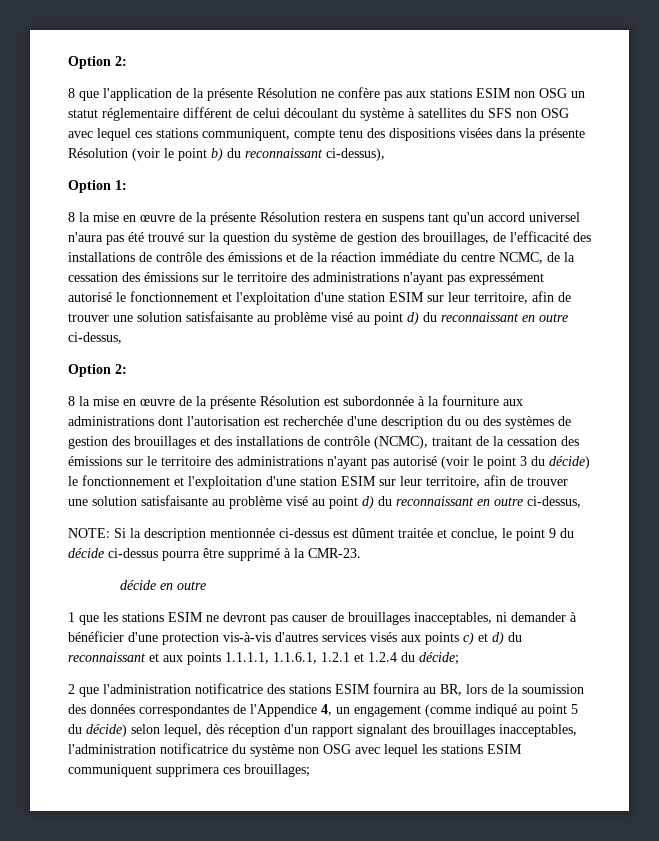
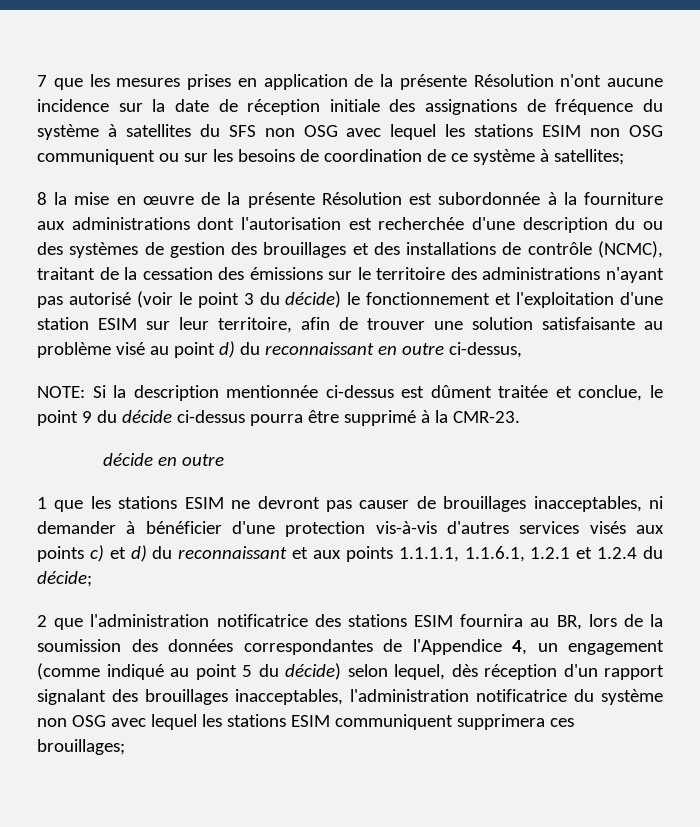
[68,56,127,69] [68,87,585,101] [68,107,338,121] Option 2: // 8 que l'application de la présente Résolution ne confère pas aux stations ESIM non OSG un statut réglementaire différent de celui découlant -> [37,74,663,90] [37,99,634,115] 7 que les mesures prises en application de la présente Résolution n'ont aucune incidence sur la date de réception initiale des assignations de fréquence
[135,128,585,141] [68,148,385,161] [68,180,127,193] [68,212,580,225] [68,231,591,245] [68,252,575,264] [68,272,544,285] [68,291,571,305] [68,311,568,325] [68,332,122,344] [68,364,127,377] ces stations communiquent, compte tenu des dispositions visées dans la présente Résolution (voir le point b) du reconnaissant ci-dessus), // Option 1: // 8 la mise en œuvre de la présente Résolution restera en suspens tant qu'un accord universel n'aura pas été trouvé sur la question du système de gestion des brouillages, de l'efficacité des installations de contrôle des émissions et de la réaction immédiate du centre NCMC, de la cessation des émissions sur le territoire des administrations n'ayant pas expressément autorisé le fonctionnement et l'exploitation d'une station ESIM sur leur territoire, afin de trouver une solution satisfaisante au problème visé au point d) du reconnaissant en outre ci-dessus, // Option 2: -> [445,124,663,137] [37,149,624,165] les stations ESIM non OSG communiquent ou sur les besoins de coordination de ce système à satellites;

